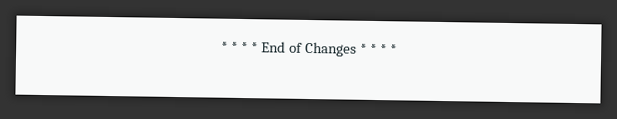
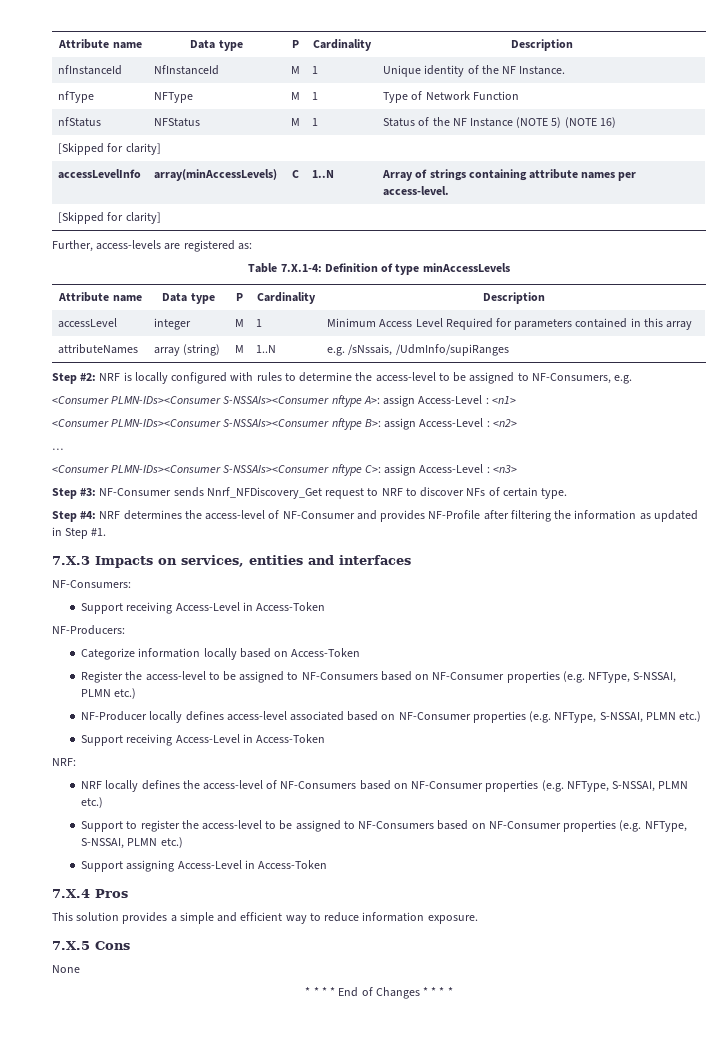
(221, 46) none -> [58,39,142,49] [190,40,243,51] [292,40,299,48] [313,39,372,51] [510,39,573,51] [58,65,123,75] [154,65,220,75] [291,66,300,74] [312,66,319,74] [383,65,566,77] [58,91,95,103] [154,92,194,103] [291,92,300,100] [312,92,319,100] [383,91,519,103] [58,117,102,127] [154,118,201,127] [291,118,300,126] [312,118,319,126] [383,117,616,128] [58,143,161,155] [58,169,142,179] [154,169,278,181] [292,170,299,178] [312,170,335,178] [382,169,637,181] [383,186,450,196] [58,212,161,224] [52,240,252,252] [248,263,510,275] [58,292,142,302] [162,293,215,304] [236,293,243,301] [257,292,316,304] [482,292,545,304] [58,318,118,328] [154,318,192,330] [235,319,244,327] [256,319,263,327] [327,318,693,330] [58,344,139,354] [154,344,221,356] [235,345,244,353] [256,345,277,353] [327,344,509,356] [52,372,633,384] [52,395,516,407] [52,418,517,430] [52,448,63,450] [52,464,517,476] [52,487,568,499] [52,510,698,522] [52,527,107,539] [52,555,411,568] [52,580,131,588] [81,602,325,614] [52,625,125,635] [81,648,361,660] [81,671,677,683] [81,688,137,699] [81,711,702,723] [81,734,325,746] [52,758,76,766] [81,780,689,792] [81,797,104,808] [81,820,687,832] [81,837,183,849] [81,860,327,872] [52,889,128,898] [52,912,478,924] [52,941,130,950] [52,965,80,973] Attribute name | Data type | P | Cardinality | Description // nfInstanceId | NfInstanceId | M | 1 | Unique identity of the NF Instance. // nfType | NFType | M | 1 | Type of Network Function // nfStatus | NFStatus | M | 1 | Status of the NF Instance (NOTE 5) (NOTE 16) // [Skipped for clarity] // accessLevelInfo | array(minAccessLevels) | C | 1..N | Array of strings containing attribute names per access-level. // [Skipped for clarity] // Further, access-levels are registered as: // Table 7.X.1-4: Definition of type minAccessLevels // Attribute name | Data type | P | Cardinality | Description // accessLevel | integer | M | 1 | Minimum Access Level Required for parameters contained in this array // attributeNames | array (string) | M | 1..N | e.g. /sNssais, /UdmInfo/supiRanges // Step #2: NRF is locally configured with rules to determine the access-level to be assigned to NF-Consumers, e.g. // <Consumer PLMN-IDs><Consumer S-NSSAIs><Consumer nftype A>: assign Access-Level : <n1> // <Consumer PLMN-IDs><Consumer S-NSSAIs><Consumer nftype B>: assign Access-Level : <n2> // … // <Consumer PLMN-IDs><Consumer S-NSSAIs><Consumer nftype C>: assign Access-Level : <n3> // Step #3: NF-Consumer sends Nnrf_NFDiscovery_Get request to NRF to discover NFs of certain type. // Step #4: NRF determines the access-level of NF-Consumer and provides NF-Profile after filtering the information as updated in Step #1. // 7.X.3 Impacts on services, entities and interfaces // NF-Consumers: // Support receiving Access-Level in Access-Token // NF-Producers: // Categorize information locally based on Access-Token // Register the access-level to be assigned to NF-Consumers based on NF-Consumer properties (e.g. NFType, S-NSSAI, PLMN etc.) // NF-Producer locally defines access-level associated based on NF-Consumer properties (e.g. NFType, S-NSSAI, PLMN etc.) // Support receiving Access-Level in Access-Token // NRF: // NRF locally defines the access-level of NF-Consumers based on NF-Consumer properties (e.g. NFType, S-NSSAI, PLMN etc.) // Support to register the access-level to be assigned to NF-Consumers based on NF-Consumer properties (e.g. NFType, S-NSSAI, PLMN etc.) // Support assigning Access-Level in Access-Token // 7.X.4 Pros // This solution provides a simple and efficient way to reduce information exposure. // 7.X.5 Cons // None //

